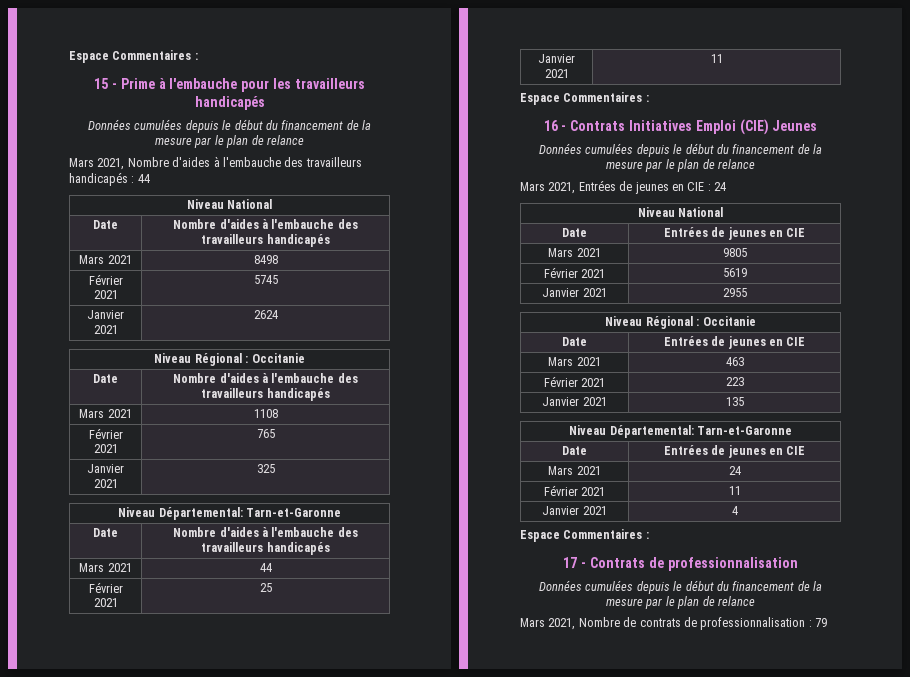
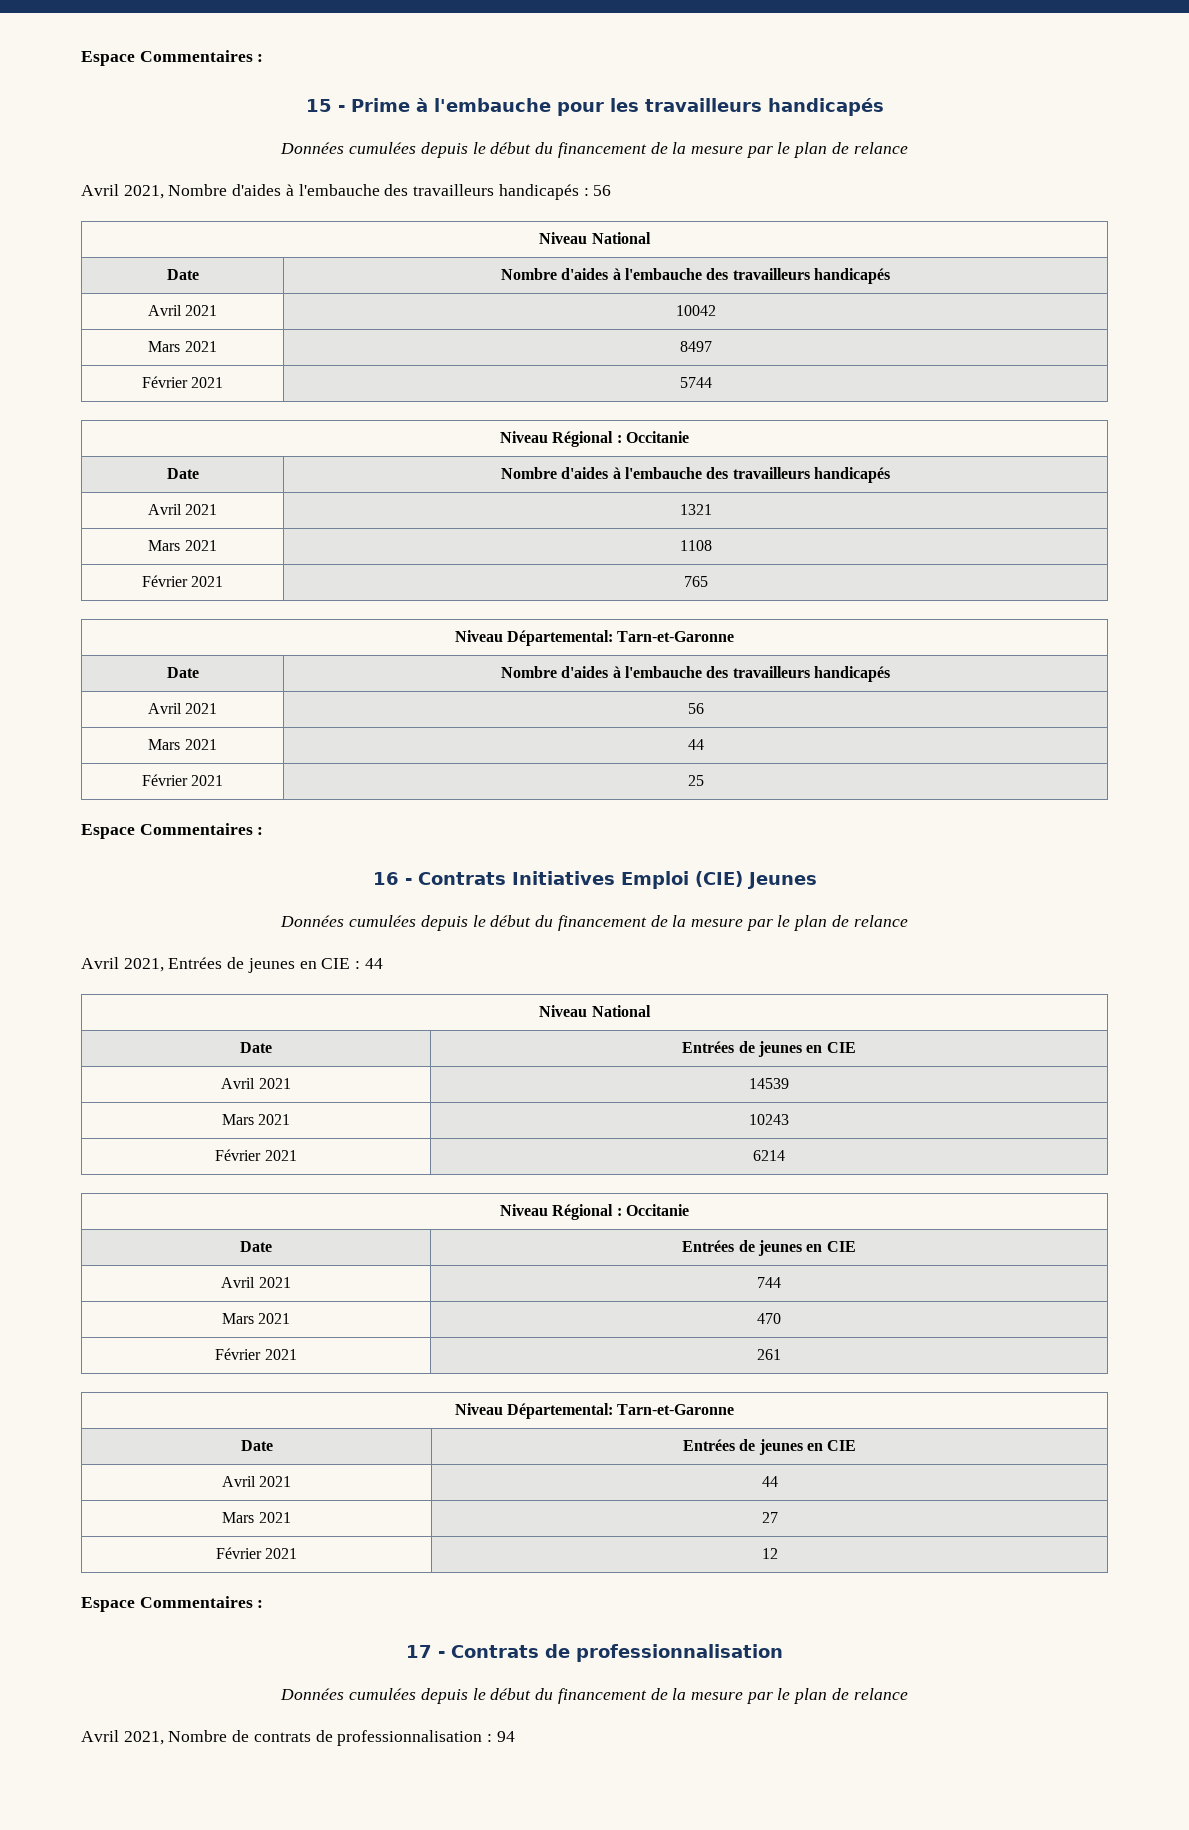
[69,158,94,167] Mars -> [81,184,119,196] Avril
[137,174,150,183] 44 -> [593,185,612,196] 56
[79,255,132,264] [253,255,278,264] [88,274,123,285] [93,290,118,299] [253,275,278,284] [87,310,124,319] [93,325,118,334] [253,310,278,319] // Mars 2021 | 8498 // Février 2021 | 5745 // Janvier 2021 | 2624 -> [147,305,218,316] [675,305,716,316] [148,341,217,352] [679,341,712,352] [141,376,224,388] [679,377,712,388] // Avril 2021 | 10042 // Mars 2021 | 8497 // Février 2021 | 5744
(330, 394) none -> [147,504,218,515] [679,504,712,515] // Avril 2021 | 1321
[87,464,124,473] [93,479,118,488] [256,464,275,473] // Janvier 2021 | 325 -> (708, 581) none
(330, 548) none -> [147,703,218,714] [687,703,704,714] // Avril 2021 | 56
[538,54,575,63] [544,69,569,78] [710,54,723,63] // Janvier 2021 | 11 -> (704, 780) none
[520,182,545,191] Mars -> [81,957,119,969] Avril
[714,182,726,191] 24 -> [364,958,383,969] 44
[548,248,601,257] [722,248,747,257] [543,267,606,278] [722,268,747,277] [542,288,607,297] [722,288,747,297] // Mars 2021 | 9805 // Février 2021 | 5619 // Janvier 2021 | 2955 -> [221,1078,291,1089] [749,1078,789,1089] [221,1114,291,1125] [749,1114,789,1125] [215,1149,297,1161] [753,1150,785,1161] // Avril 2021 | 14539 // Mars 2021 | 10243 // Février 2021 | 6214
[548,357,601,366] [725,357,744,366] [543,376,606,387] [725,377,744,386] [542,397,607,406] [725,397,744,406] // Mars 2021 | 463 // Février 2021 | 223 // Janvier 2021 | 135 -> [221,1277,291,1288] [757,1277,781,1288] [221,1313,291,1324] [757,1313,781,1324] [215,1348,297,1360] [757,1349,781,1360] // Avril 2021 | 744 // Mars 2021 | 470 // Février 2021 | 261
[548,466,601,475] [728,466,741,475] [543,485,606,496] [728,486,741,495] [542,506,607,515] [731,506,738,515] // Mars 2021 | 24 // Février 2021 | 11 // Janvier 2021 | 4 -> [221,1476,292,1487] [761,1476,778,1487] [222,1512,291,1523] [761,1512,778,1523] [215,1547,298,1559] [761,1548,778,1559] // Avril 2021 | 44 // Mars 2021 | 27 // Février 2021 | 12
[520,618,545,627] Mars -> [81,1730,119,1742] Avril
[815,618,827,627] 79 -> [496,1731,515,1742] 94

